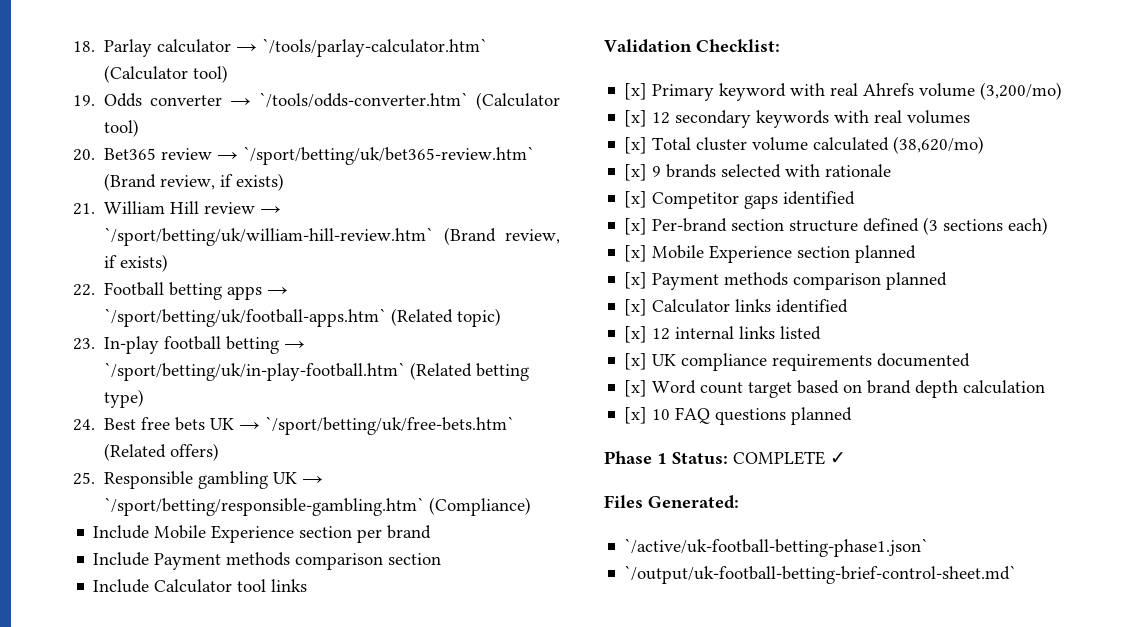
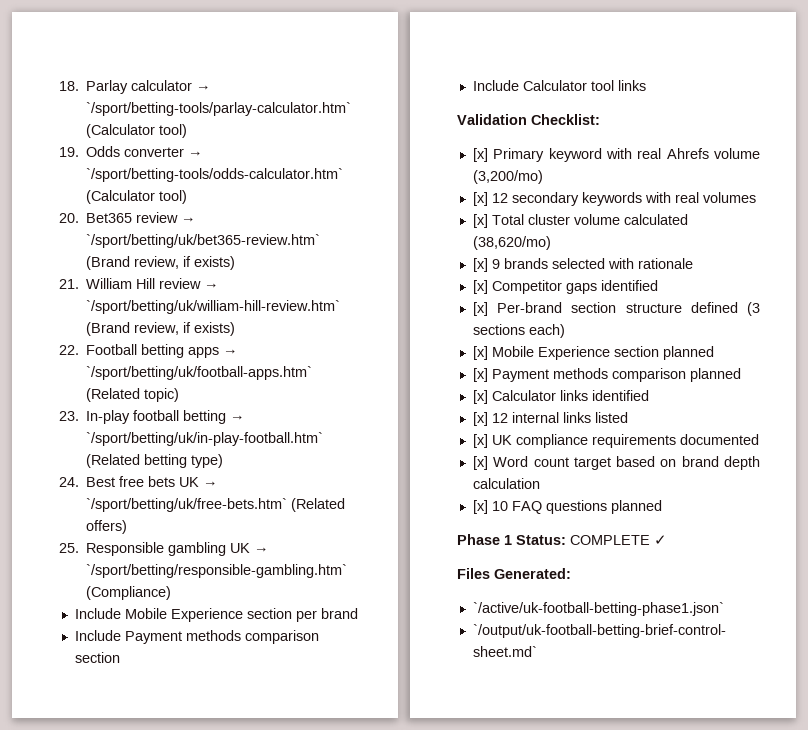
[262,38,488,57] `/tools/parlay-calculator.htm` -> [86,102,352,116] `/sport/betting-tools/parlay-calculator.htm`
[259,92,469,108] `/tools/odds-converter.htm` -> [86,168,344,182] `/sport/betting-tools/odds-calculator.htm`

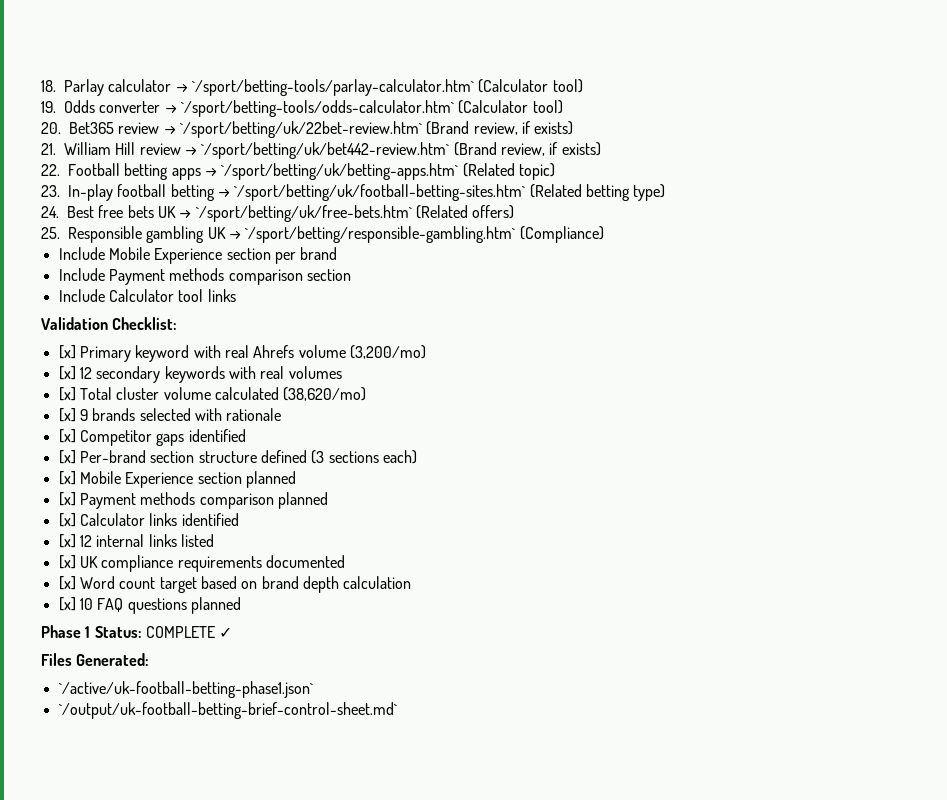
[86,234,321,248] `/sport/betting/uk/bet365-review.htm` -> [179,121,422,138] `/sport/betting/uk/22bet-review.htm`
[86,300,341,314] `/sport/betting/uk/william-hill-review.htm` -> [201,142,450,159] `/sport/betting/uk/bet442-review.htm`
[86,366,313,380] `/sport/betting/uk/football-apps.htm` -> [221,163,459,180] `/sport/betting/uk/betting-apps.htm`
[86,432,324,446] `/sport/betting/uk/in-play-football.htm` -> [234,184,526,201] `/sport/betting/uk/football-betting-sites.htm`

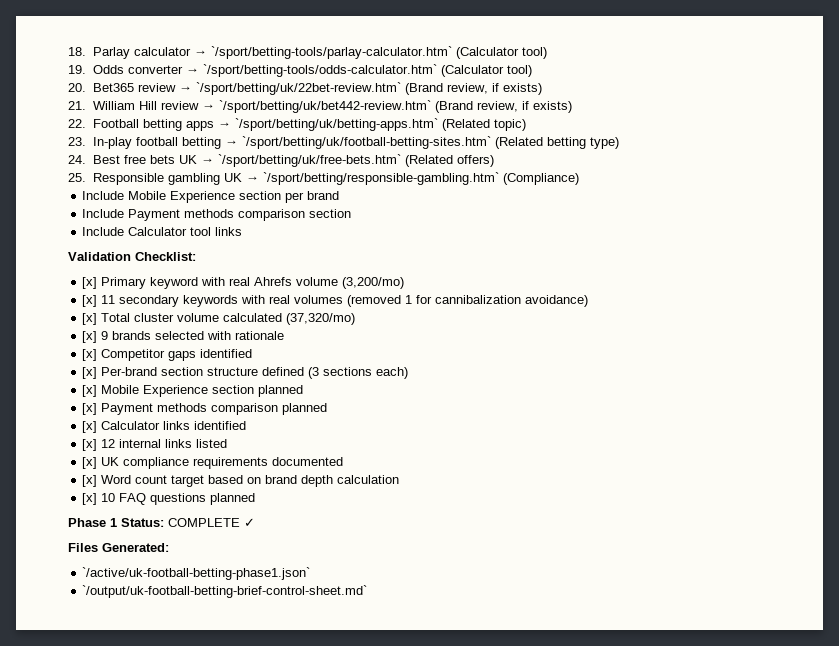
[79,367,92,379] 12 -> [101,295,116,304] 11
(342, 372) none -> [347,295,589,307] (removed 1 for cannibalization avoidance)
[283,387,367,401] (38,620/mo) -> [286,313,356,325] (37,320/mo)

